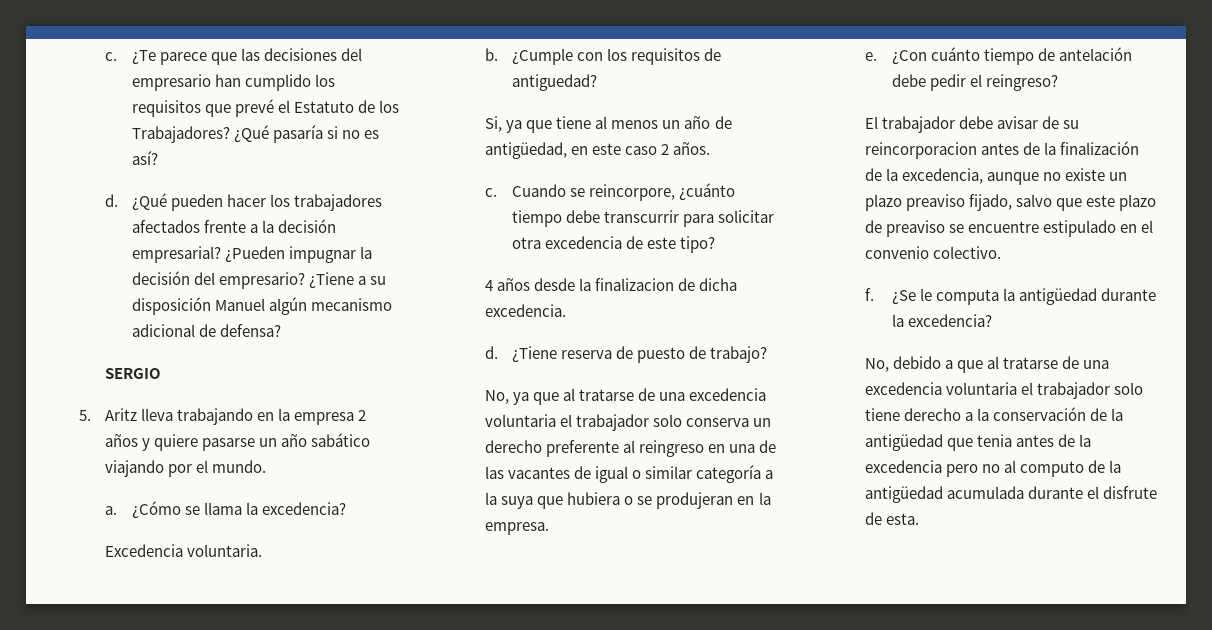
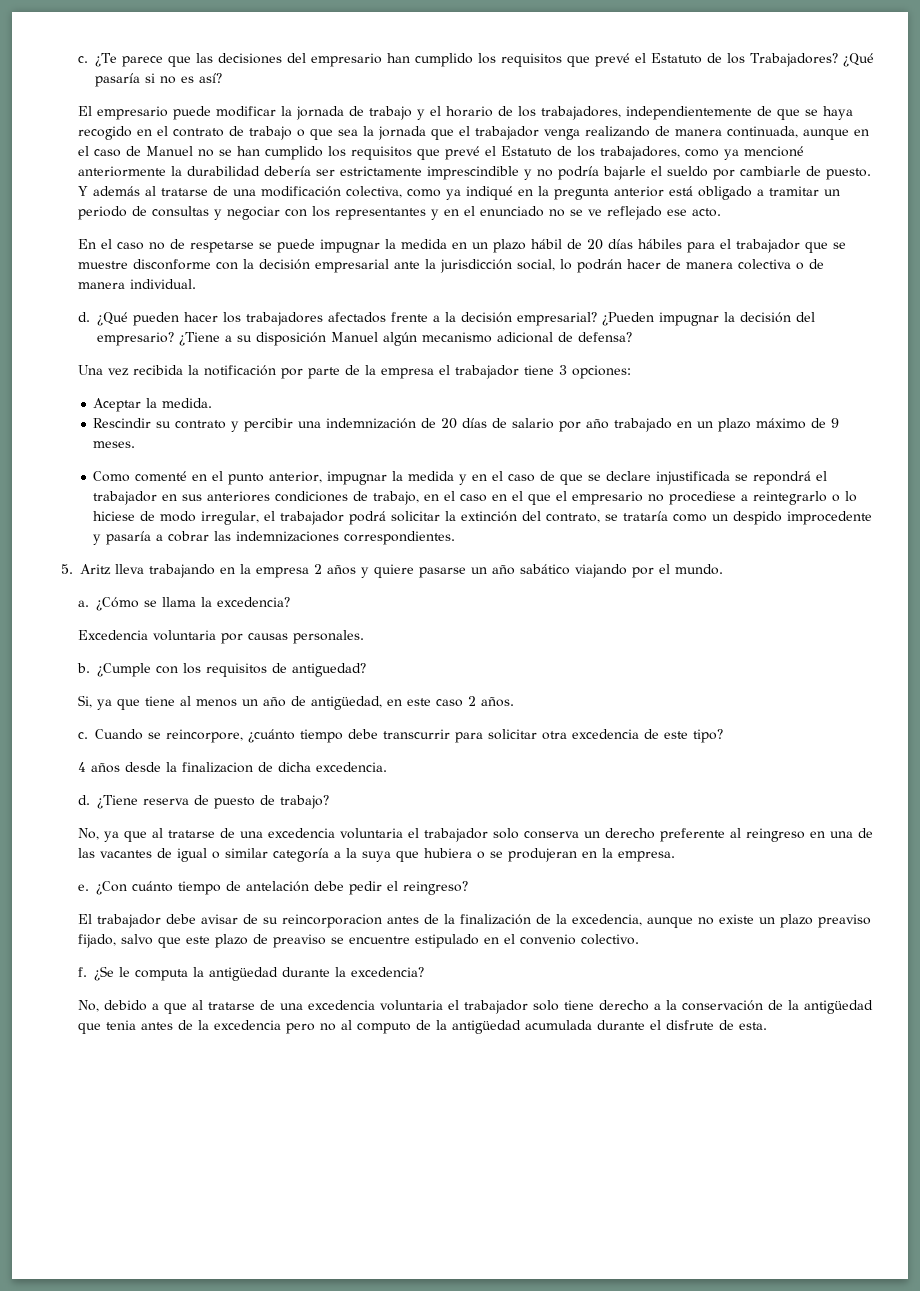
(158, 158) none -> [77,106,853,120] [77,126,869,140] [77,146,804,160] [77,166,871,180] [77,186,840,200] [77,206,721,220] [77,239,846,253] [77,259,824,273] [77,279,196,289] // El empresario puede modificar la jornada de trabajo y el horario de los trabajadores, independientemente de que se haya recogido en el contrato de trabajo o que sea la jornada que el trabajador venga realizando de manera continuada, aunque en el caso de Manuel no se han cumplido los requisitos que prevé el Estatuto de los trabajadores, como ya mencioné anteriormente la durabilidad debería ser estrictamente imprescindible y no podría bajarle el sueldo por cambiarle de puesto. Y además al tratarse de una modificación colectiva, como ya indiqué en la pregunta anterior está obligado a tramitar un periodo de consultas y negociar con los representantes y en el enunciado no se ve reflejado ese acto. // En el caso no de respetarse se puede impugnar la medida en un plazo hábil de 20 días hábiles para el trabajador que se muestre disconforme con la decisión empresarial ante la jurisdicción social, lo podrán hacer de manera colectiva o de manera individual.
[105,368,162,379] SERGIO -> [77,365,631,379] [93,398,213,412] [93,418,840,432] [93,441,136,448] [93,471,828,485] [93,491,858,505] [93,511,873,525] [93,531,456,545] Una vez recibida la notificación por parte de la empresa el trabajador tiene 3 opciones: // Aceptar la medida. // Rescindir su contrato y percibir una indemnización de 20 días de salario por año trabajado en un plazo máximo de 9 meses. // Como comenté en el punto anterior, impugnar la medida y en el caso de que se declare injustificada se repondrá el trabajador en sus anteriores condiciones de trabajo, en el caso en el que el empresario no procediese a reintegrarlo o lo hiciese de modo irregular, el trabajador podrá solicitar la extinción del contrato, se trataría como un despido improcedente y pasaría a cobrar las indemnizaciones correspondientes.
[187,544,263,557] voluntaria. -> [152,630,364,644] voluntaria por causas personales.

